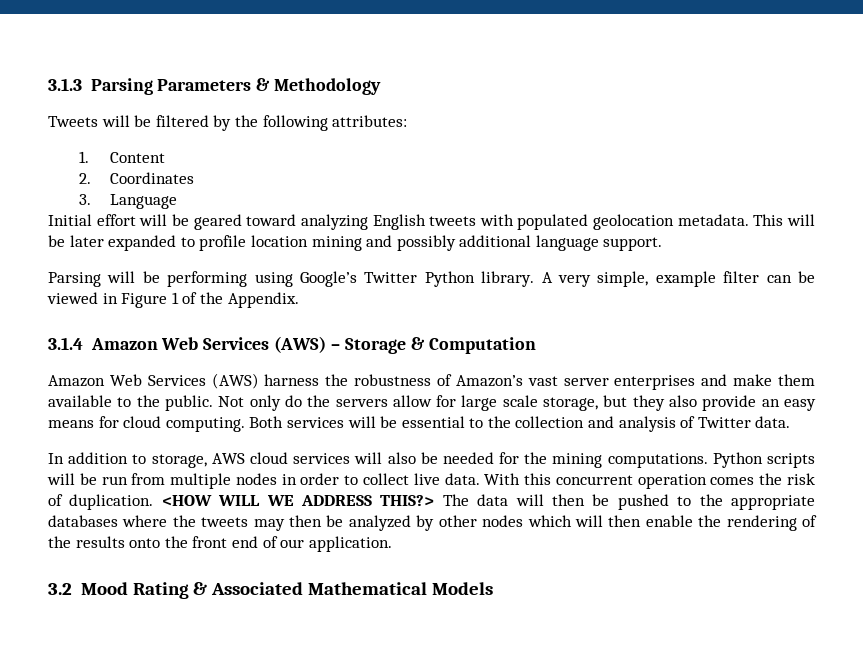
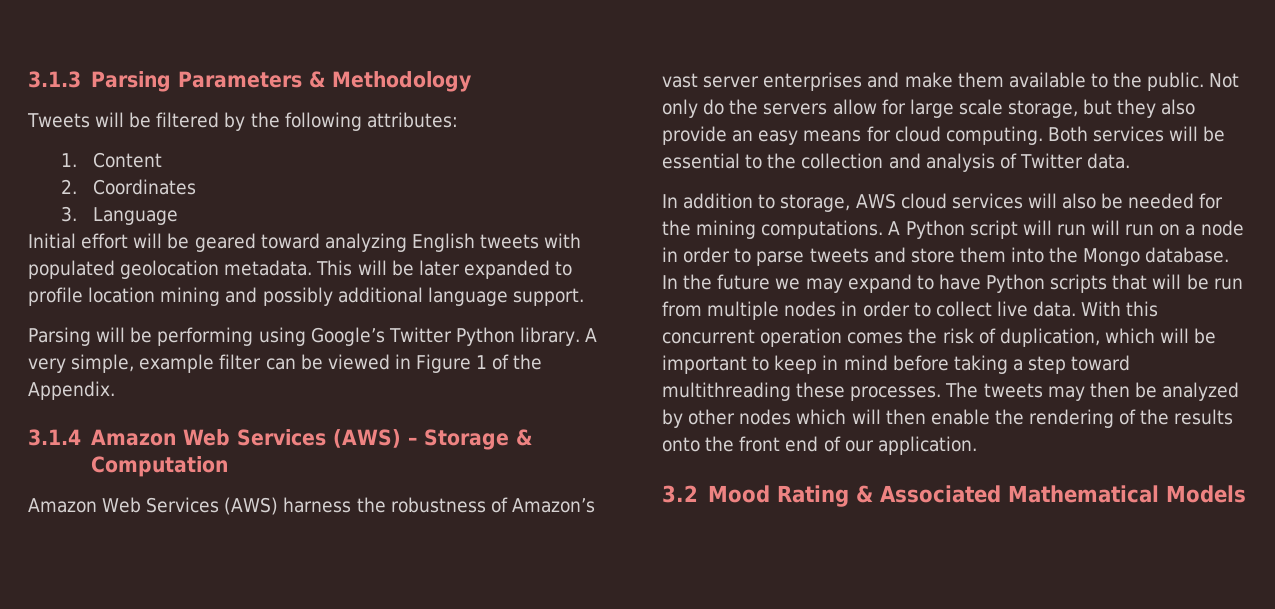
(708, 460) none -> [888,220,1244,239] [662,247,1230,266] [662,274,981,293] A Python script will run will run on a node in order to parse tweets and store them into the Mongo database. In the future we may expand to have
(815, 460) none -> [1112,274,1148,290] that
[69,494,815,510] [48,515,196,527] duplication. <HOW WILL WE ADDRESS THIS?> The data will then be pushed to the appropriate databases where the -> [999,328,1217,347] [662,355,1131,374] [662,382,979,401] duplication, which will be important to keep in mind before taking a step toward multithreading these processes. The

